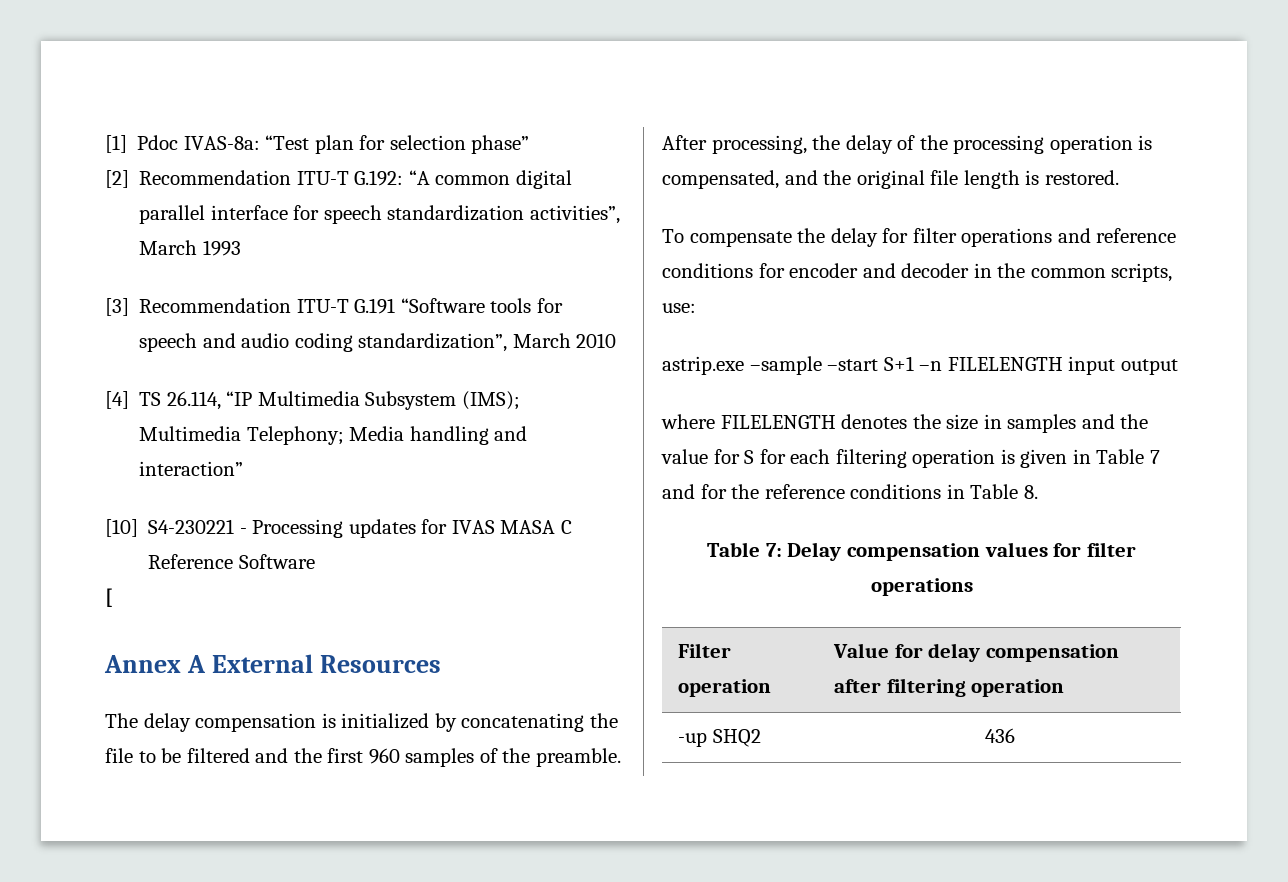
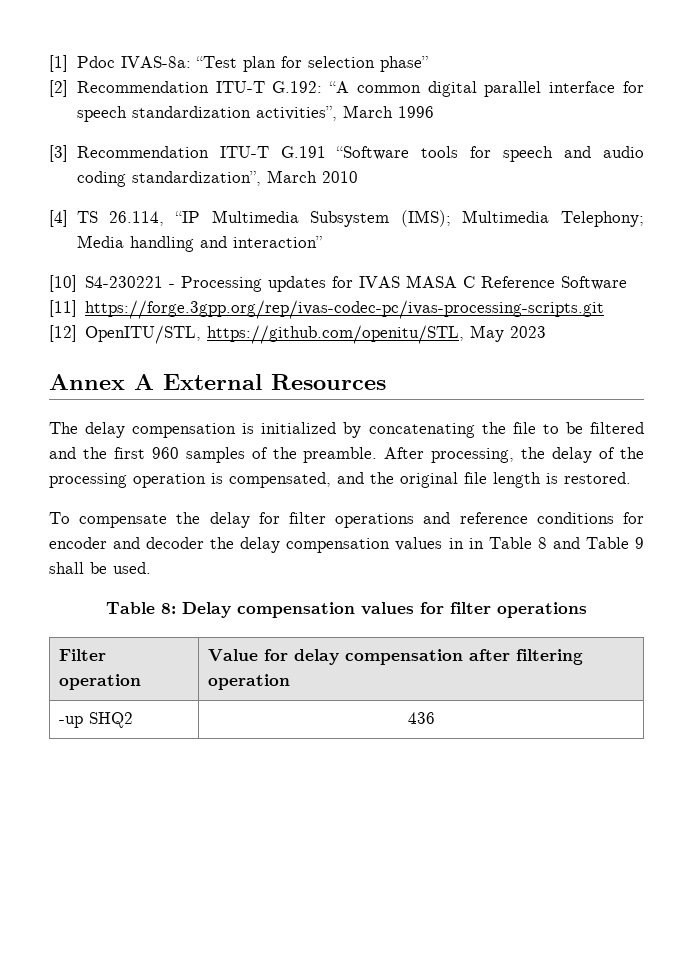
[202,240,241,256] 1993 -> [397,106,434,118] 1996
[105,588,113,607] [ -> [49,300,605,319] [49,325,547,344] [11] https://forge.3gpp.org/rep/ivas-codec-pc/ivas-processing-scripts.git // [12] OpenITU/STL, https://github.com/openitu/STL, May 2023
[973,263,1173,282] [662,303,696,313] [662,356,1178,375] [661,414,1149,433] [661,449,1160,468] [662,484,1038,499] [707,542,782,557] in the common scripts, use: // astrip.exe –sample –start S+1 –n FILELENGTH input output // where FILELENGTH denotes the size in samples and the value for S for each filtering operation is given in Table 7 and for the reference conditions in Table 8. // Table 7: -> [210,537,645,553] [49,562,151,574] [106,602,176,614] the delay compensation values in in Table 8 and Table 9 shall be used. // Table 8:

